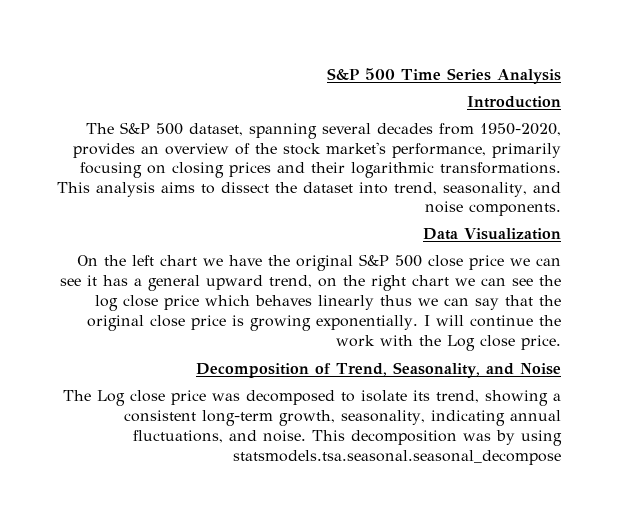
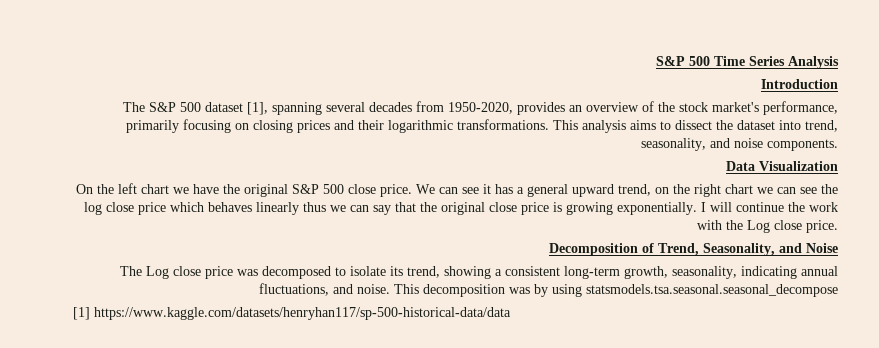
[189,123,243,136] dataset, -> [205,102,268,115] dataset [1],
[469,255,530,270] price we -> [380,184,435,197] price. We
(561, 457) none -> [73,307,511,320] // [1] https://www.kaggle.com/datasets/henryhan117/sp-500-historical-data/data

